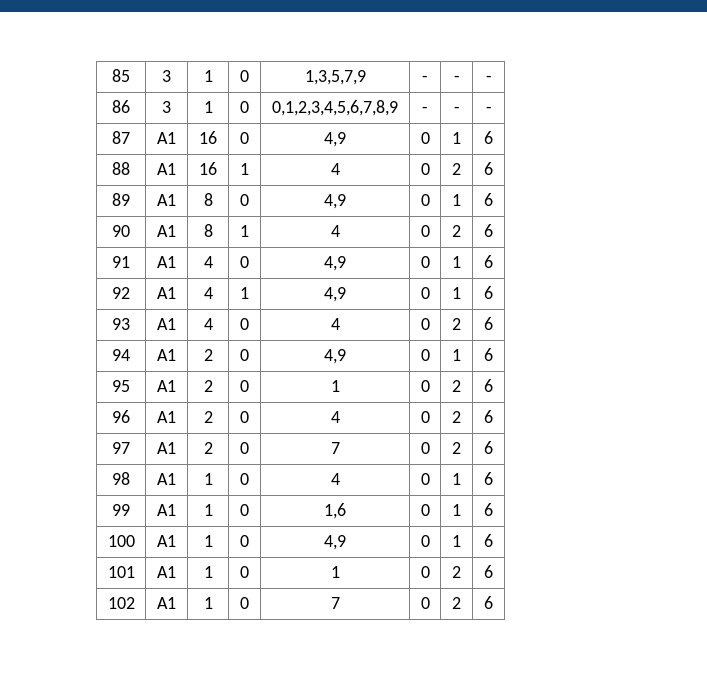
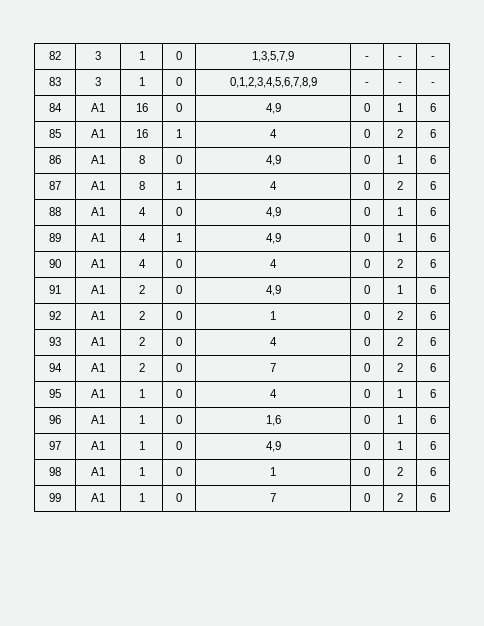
[112,69,130,82] 85 -> [49,51,61,60] 82
[112,100,130,113] 86 -> [49,77,61,86] 83
[112,131,130,144] 87 -> [49,103,62,112] 84
[112,162,130,175] 88 -> [49,129,61,138] 85
[112,193,130,206] 89 -> [49,155,61,164] 86
[112,225,130,237] 90 -> [49,181,61,190] 87
[112,256,130,268] 91 -> [49,207,61,216] 88
[112,287,130,299] 92 -> [49,233,61,242] 89
(493, 292) none -> [49,259,61,268] [91,259,105,268] [138,259,146,268] [176,259,182,268] [270,259,277,268] [364,259,370,268] [397,259,403,268] [430,259,436,268] [49,285,61,294] [91,285,105,294] [138,285,145,294] [176,285,182,294] [265,285,281,296] [364,285,370,294] [397,285,403,294] [430,285,436,294] [49,311,61,320] [91,311,105,320] [138,311,145,320] [176,311,182,320] [270,311,276,320] [364,311,370,320] [397,311,403,320] [430,311,436,320] // 90 | A1 | 4 | 0 | 4 | 0 | 2 | 6 // 91 | A1 | 2 | 0 | 4,9 | 0 | 1 | 6 // 92 | A1 | 2 | 0 | 1 | 0 | 2 | 6
[203,318,213,330] 4 -> [138,337,145,346] 2
[324,349,346,364] [420,349,430,361] [452,349,461,361] [484,348,493,361] [112,380,130,392] [157,380,176,392] [203,380,213,392] [240,380,249,392] [330,380,340,392] [420,380,430,392] [452,380,461,392] [484,379,493,392] [112,410,130,423] [157,411,176,423] [203,411,213,423] [240,411,249,423] [330,411,340,423] [420,411,430,423] [452,411,461,423] [484,410,493,423] [112,442,130,454] [157,442,176,454] [203,442,213,454] [240,442,249,454] | 4,9 | 0 | 1 | 6 // 95 | A1 | 2 | 0 | 1 | 0 | 2 | 6 // 96 | A1 | 2 | 0 | 4 | 0 | 2 | 6 // 97 | A1 | 2 | 0 -> (182, 367) none
[112,472,130,485] 98 -> [49,389,61,398] 95
[112,504,130,516] 99 -> [49,415,61,424] 96
[107,535,135,547] 100 -> [49,441,61,450] 97
[107,566,135,578] 101 -> [49,467,61,476] 98
[107,597,135,609] 102 -> [49,493,61,502] 99

